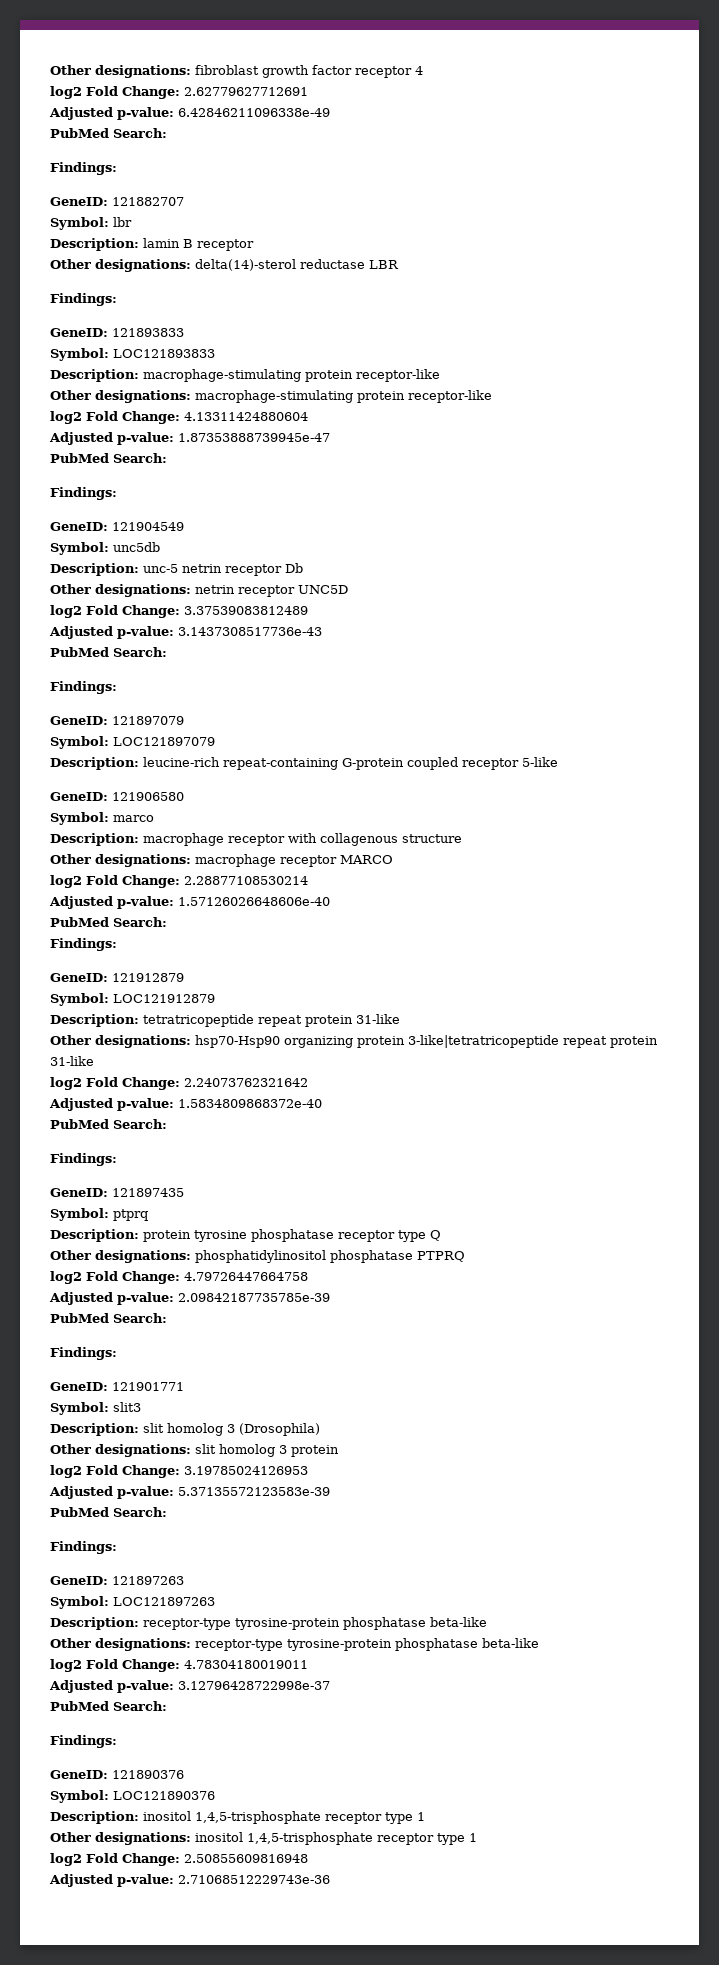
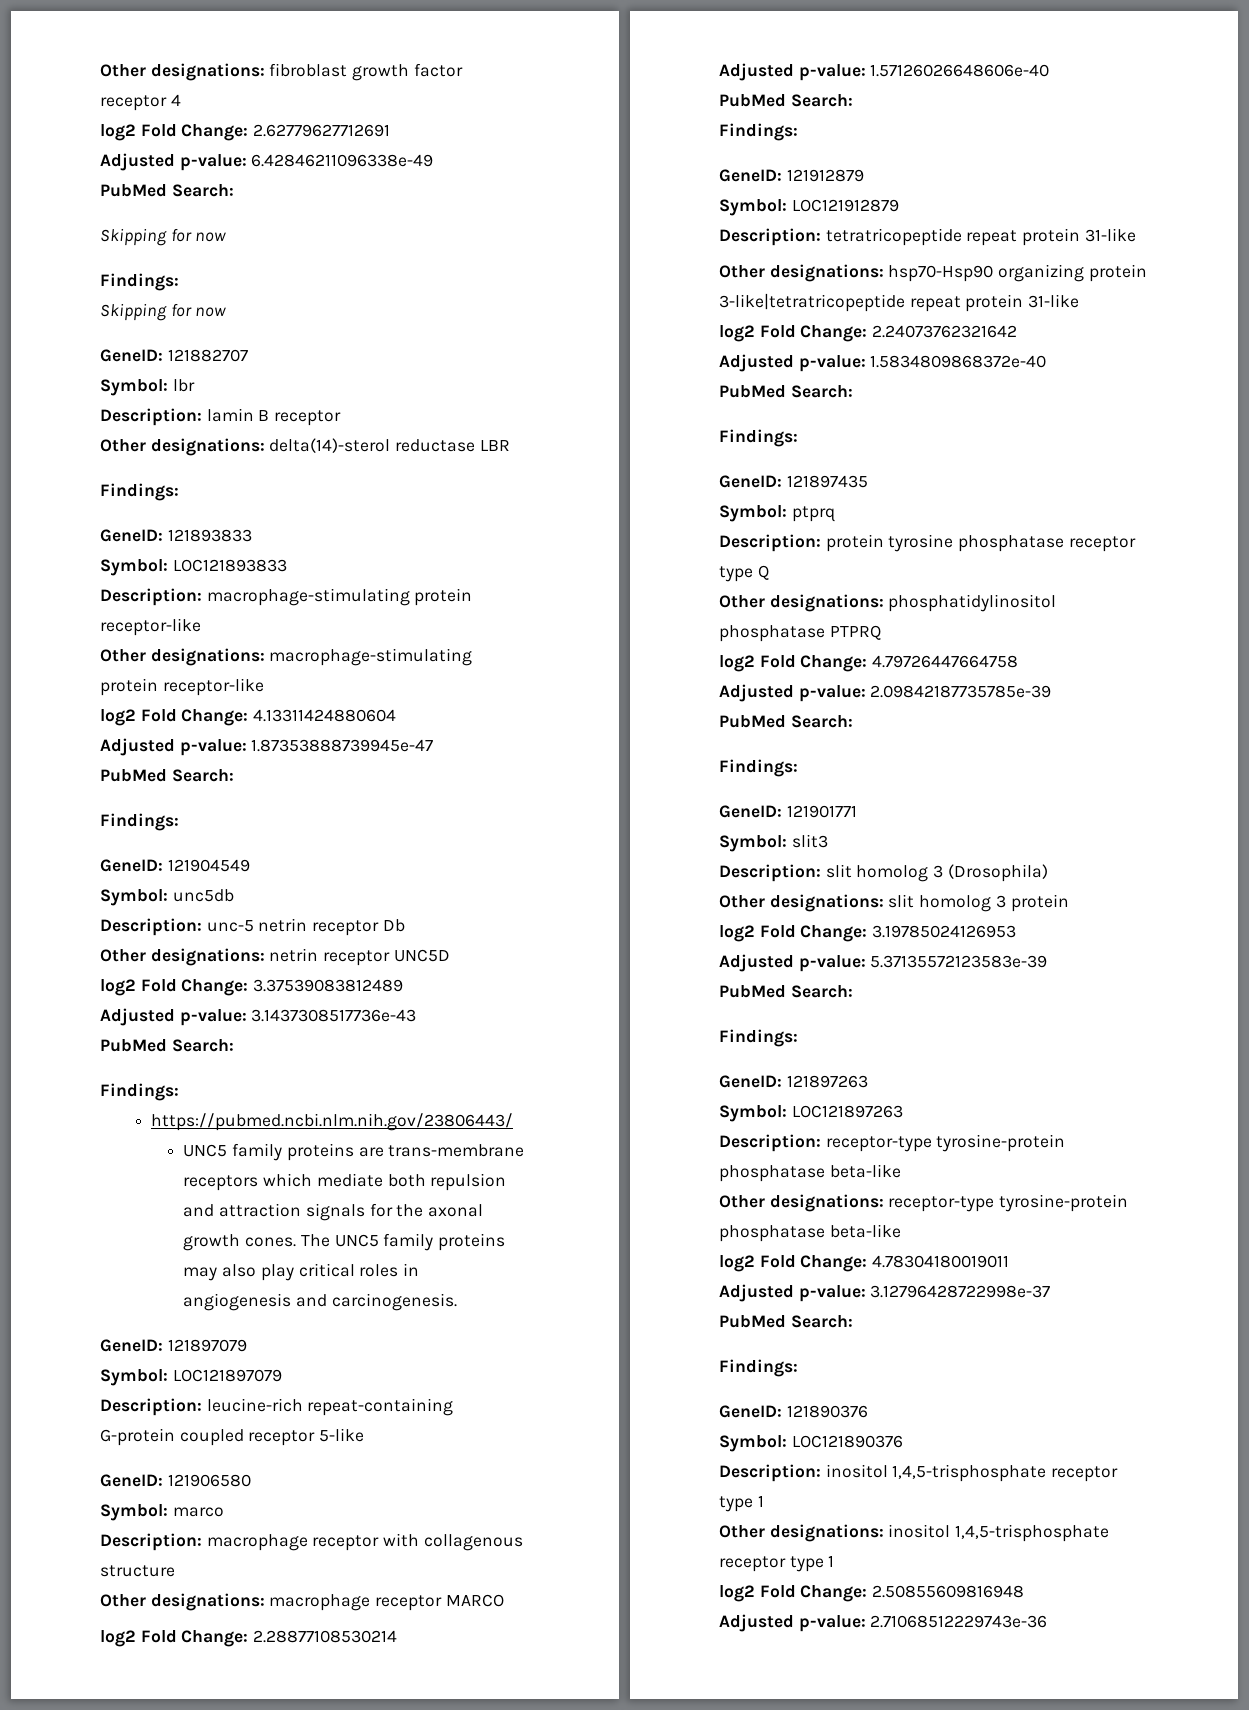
[50,162,117,175] Findings: -> [100,228,227,246] [100,273,179,291] [100,303,227,321] Skipping for now // Findings: // Skipping for now
(117, 687) none -> [151,1113,514,1131] [183,1143,525,1161] [183,1173,507,1191] [183,1203,483,1221] [183,1233,505,1251] [183,1263,419,1281] [183,1293,457,1311] // https://pubmed.ncbi.nlm.nih.gov/23806443/ // UNC5 family proteins are trans-membrane receptors which mediate both repulsion and attraction signals for the axonal growth cones. The UNC5 family proteins may also play critical roles in angiogenesis and carcinogenesis.

